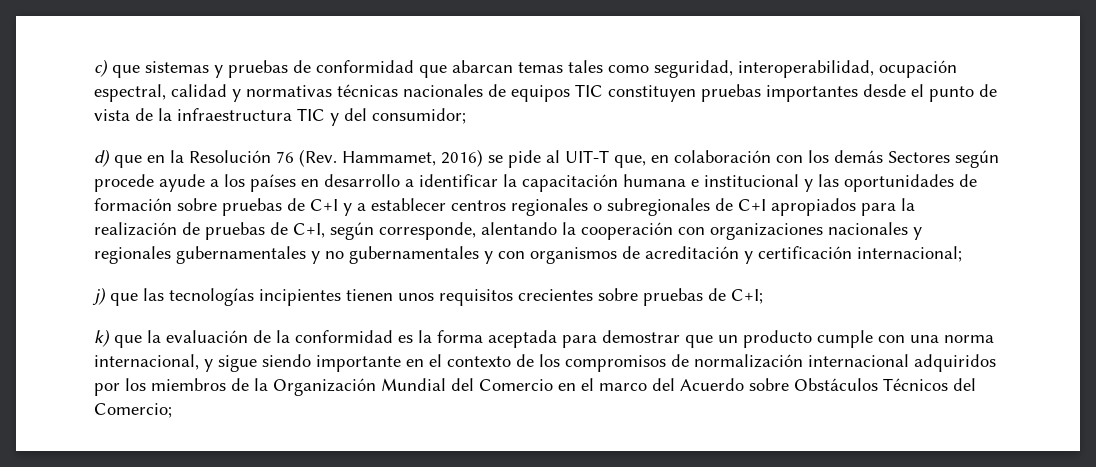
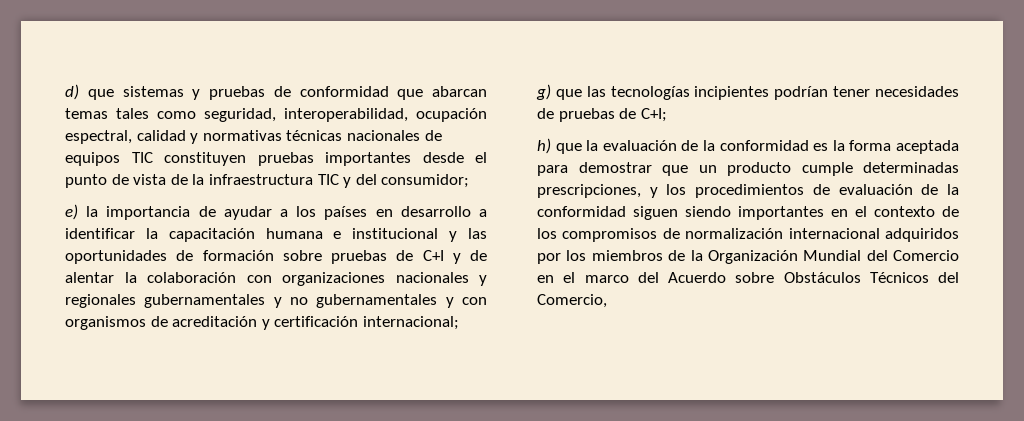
[94,59,108,77] c) -> [65,84,79,100] d)
[94,149,999,168] [94,174,205,192] d) que en la Resolución 76 (Rev. Hammamet, 2016) se pide al UIT-T que, en colaboración con los demás Sectores según procede ayude -> [65,204,272,220] e) la importancia de ayudar
[357,198,915,216] [94,222,673,240] a establecer centros regionales o subregionales de C+I apropiados para la realización de pruebas de C+I, según corresponde, alentando la cooperación -> [470,250,487,261] [65,272,236,283] de alentar la colaboración
[92,287,106,305] j) -> [536,84,551,100] g)
[346,288,638,306] tienen unos requisitos crecientes sobre -> [774,86,959,100] [537,108,554,119] podrían tener necesidades de
[94,329,110,347] k) -> [537,138,551,154] h)
[878,335,994,343] [94,354,401,372] con una norma internacional, y sigue siendo importante -> [863,162,959,173] [537,184,959,198] [537,206,824,220] determinadas prescripciones, y los procedimientos de evaluación de la conformidad siguen siendo importantes
[94,403,172,418] Comercio; -> [537,294,607,308] Comercio,

